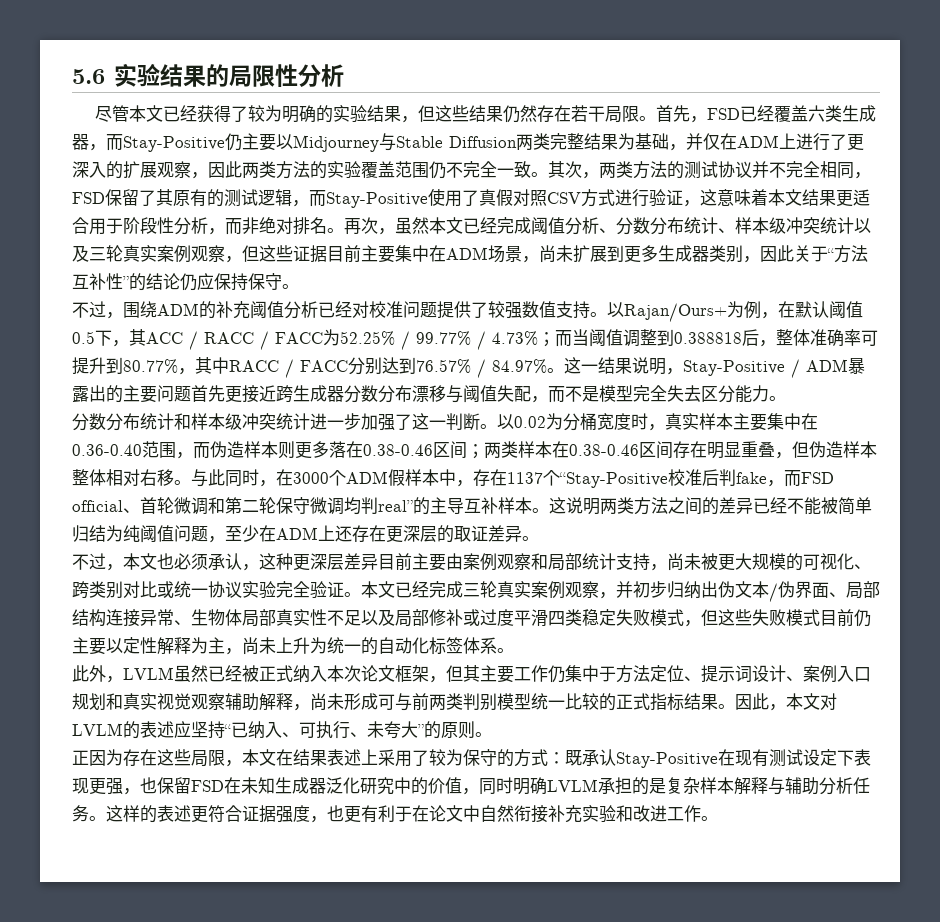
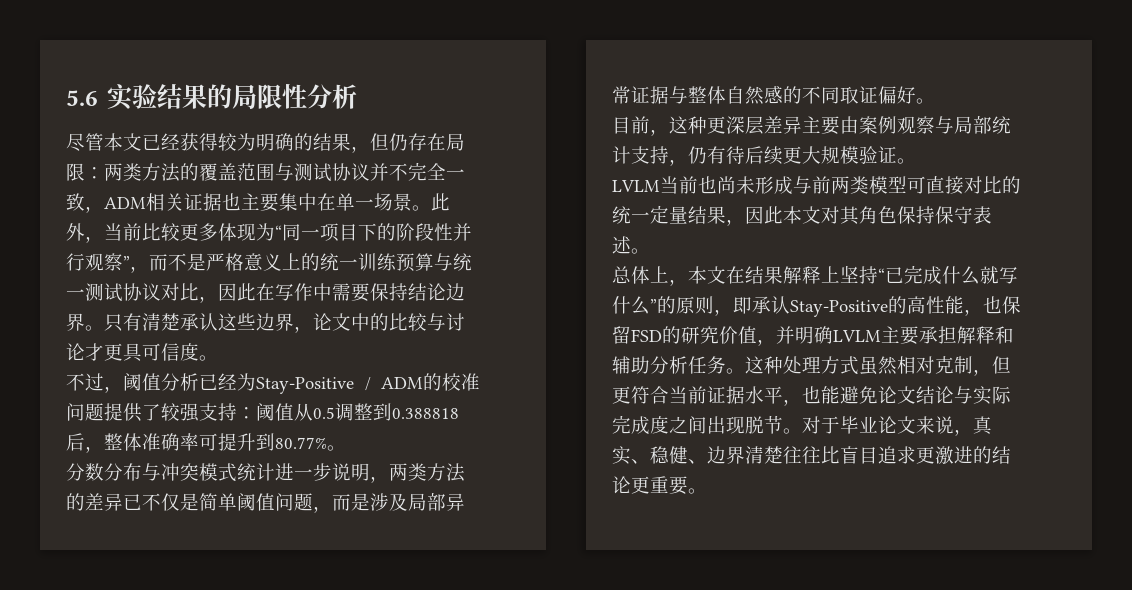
[230,106,248,122] 了 -> (218, 142) none
[332,105,367,123] 实验 -> (313, 142) none
[434,105,876,123] [72,133,864,152] [72,161,361,179] 这些结果仍然存在若干局限。首先，FSD已经覆盖六类生成器，而Stay-Positive仍主要以Midjourney与Stable Diffusion两类完整结果为基础，并仅在ADM上进行了更深入的扩展观察，因此两类方法的实验 -> [389,133,465,151] [66,163,199,182] 仍存在局限：两类方法的
[429,161,871,179] [72,188,870,208] [72,217,871,235] [72,245,868,263] [72,273,299,291] [72,301,369,319] 仍不完全一致。其次，两类方法的测试协议并不完全相同，FSD保留了其原有的测试逻辑，而Stay-Positive使用了真假对照CSV方式进行验证，这意味着本文结果更适合用于阶段性分析，而非绝对排名。再次，虽然本文已经完成阈值分析、分数分布统计、样本级冲突统计以及三轮真实案例观察，但这些证据目前主要集中在ADM场景，尚未扩展到更多生成器类别，因此关于“方法互补性”的结论仍应保持保守。 // 不过，围绕ADM的补充阈值分析已经对 -> [275,162,465,182] [66,193,450,213] [66,223,472,243] [66,253,472,273] [66,283,465,303] [66,313,465,333] [66,343,218,362] [66,373,442,394] 与测试协议并不完全一致，ADM相关证据也主要集中在单一场景。此外，当前比较更多体现为“同一项目下的阶段性并行观察”，而不是严格意义上的统一训练预算与统一测试协议对比，因此在写作中需要保持结论边界。只有清楚承认这些边界，论文中的比较与讨论才更具可信度。 // 不过，阈值分析已经为Stay-Positive / ADM的
[522,301,863,322] [72,329,623,350] 数值支持。以Rajan/Ours+为例，在默认阈值0.5下，其ACC / RACC / FACC为52.25% / 99.77% / 4.73%；而当阈值 -> [199,403,335,421] 支持：阈值从0.5
[178,357,865,378] [72,385,786,403] [72,413,818,431] [72,441,877,459] [72,469,834,488] [72,497,702,515] ，其中RACC / FACC分别达到76.57% / 84.97%。这一结果说明，Stay-Positive / ADM暴露出的主要问题首先更接近跨生成器分数分布漂移与阈值失配，而不是模型完全失去区分能力。 // 分数分布统计和样本级冲突统计进一步加强了这一判断。以0.02为分桶宽度时，真实样本主要集中在0.36-0.40范围，而伪造样本则更多落在0.38-0.46区间；两类样本在0.38-0.46区间存在明显重叠，但伪造样本整体相对右移。与此同时，在3000个ADM假样本中，存在1137个“Stay-Positive校准后判fake，而FSD official、首轮微调和第二轮保守微调均判real”的主导互补样本。这说明两类方法之间 -> [327,445,346,451] [66,463,465,483] 。 // 分数分布与冲突模式统计进一步说明，两类方法
[770,497,872,515] [72,525,539,543] [72,553,242,571] 经不能被简单归结为纯阈值问题，至少在ADM上还存在更深层的取证差异。 // 不过，本文也必须承认 -> [142,493,465,513] [612,86,935,105] [612,116,650,134] 不仅是简单阈值问题，而是涉及局部异常证据与整体自然感的不同取证偏好。 // 目前
[378,553,412,571] 目前 -> (802, 125) none
[531,553,548,570] 和 -> [935,116,954,134] 与
[667,553,871,571] [72,581,880,602] [72,609,871,627] [72,637,514,655] [72,665,871,683] [72,693,310,711] 尚未被更大规模的可视化、跨类别对比或统一协议实验完全验证。本文已经完成三轮真实案例观察，并初步归纳出伪文本/伪界面、局部结构连接异常、生物体局部真实性不足以及局部修补或过度平滑四类稳定失败模式，但这些失败模式目前仍主要以定性解释为主，尚未上升为统一的自动化标签体系。 // 此外，LVLM虽然已经被正式纳入本次论文框架，但其主要工作仍集中于方法定位、提示词设计、案例入口规划和真实视觉观察辅助解释， -> [688,146,916,165] [612,176,717,194] 仍有待后续更大规模验证。 // LVLM当前也
[378,694,395,710] 可 -> (793, 185) none
[463,693,837,711] [72,721,492,739] [72,749,871,768] [72,777,870,795] [72,805,701,823] 判别模型统一比较的正式指标结果。因此，本文对LVLM的表述应坚持“已纳入、可执行、未夸大”的原则。 // 正因为存在这些局限，本文在结果表述上采用了较为保守的方式：既承认Stay-Positive在现有测试设定下表现更强，也保留FSD在未知生成器泛化研究中的价值，同时明确LVLM承担的是复杂样本解释与辅助分析任务。这样的表述更符合证据强度，也更有利于在论文中自然衔接补充实验和改进工作 -> [869,176,1021,195] [612,205,992,226] [612,236,650,254] [612,265,1018,286] [612,296,1021,317] [612,326,1014,346] [612,356,1011,376] [612,386,1011,406] [612,415,992,436] [612,446,1011,465] [612,476,688,495] 模型可直接对比的统一定量结果，因此本文对其角色保持保守表述。 // 总体上，本文在结果解释上坚持“已完成什么就写什么”的原则，即承认Stay-Positive的高性能，也保留FSD的研究价值，并明确LVLM主要承担解释和辅助分析任务。这种处理方式虽然相对克制，但更符合当前证据水平，也能避免论文结论与实际完成度之间出现脱节。对于毕业论文来说，真实、稳健、边界清楚往往比盲目追求更激进的结论更重要

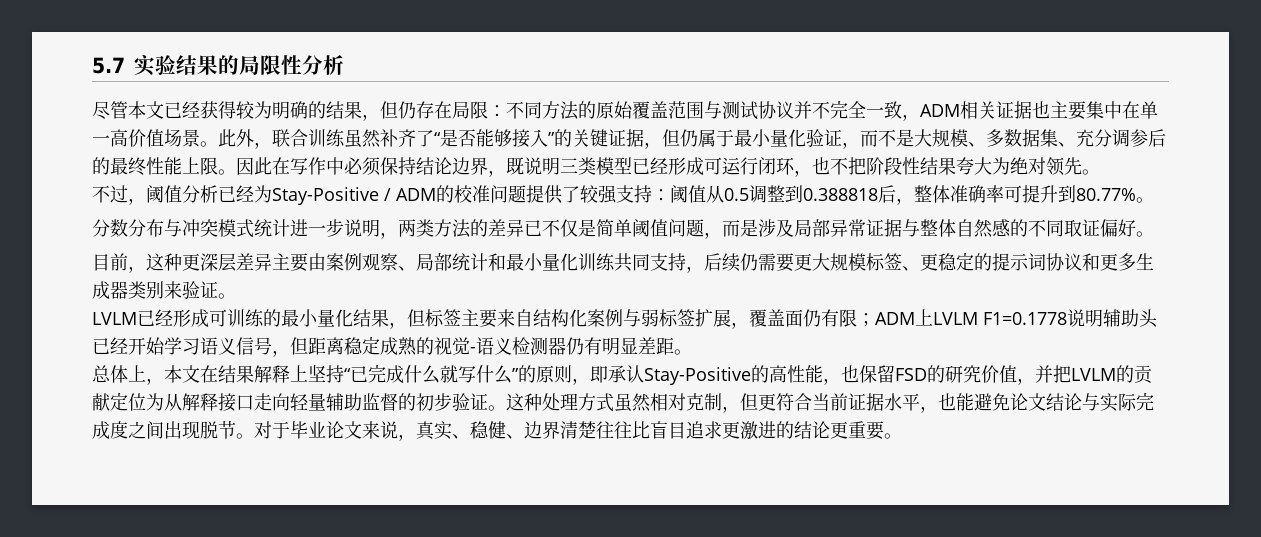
[66,90,98,106] 5.6 -> [92,57,125,74] 5.7
[104,163,199,182] 两类方法的 -> [506,101,633,120] 不同方法的原始
(374, 204) none -> [110,129,164,147] 高价值
[104,223,472,242] [66,253,472,273] [66,283,218,303] 当前比较更多体现为“同一项目下的阶段性并行观察”，而不是严格意义上的统一训练预算与统一测试协议对比， -> [272,129,1166,149] [92,157,236,176] 联合训练虽然补齐了“是否能够接入”的关键证据，但仍属于最小量化验证，而不是大规模、多数据集、充分调参后的最终性能上限。
[332,283,370,302] 需要 -> [344,157,381,176] 必须
[85,313,465,333] [66,343,199,362] 。只有清楚承认这些边界，论文中的比较与讨论才更具可信度 -> [488,157,1082,177] ，既说明三类模型已经形成可运行闭环，也不把阶段性结果夸大为绝对领先
[935,116,954,134] 与 -> [398,266,416,271] 、
[631,146,916,166] [612,176,1021,195] [612,205,992,226] [612,236,631,254] 支持，仍有待后续更大规模验证。 // LVLM当前也尚未形成与前两类模型可直接对比的统一定量结果，因此本文对其角色保持保守表述 -> [488,252,1154,273] [92,281,236,299] [92,309,1158,329] [92,336,674,357] 和最小量化训练共同支持，后续仍需要更大规模标签、更稳定的提示词协议和更多生成器类别来验证。 // LVLM已经形成可训练的最小量化结果，但标签主要来自结构化案例与弱标签扩展，覆盖面仍有限；ADM上LVLM F1=0.1778说明辅助头已经开始学习语义信号，但距离稳定成熟的视觉-语义检测器仍有明显差距
[795,326,1014,345] [612,356,726,374] 明确LVLM主要承担解释和辅助分析任务 -> [1053,365,1153,384] [92,392,488,412] 把LVLM的贡献定位为从解释接口走向轻量辅助监督的初步验证

